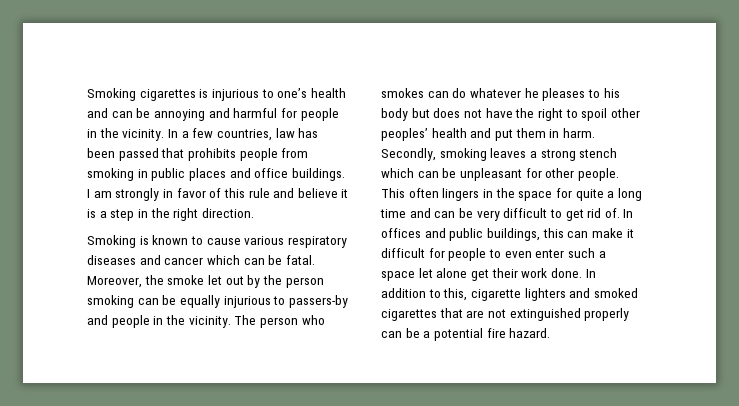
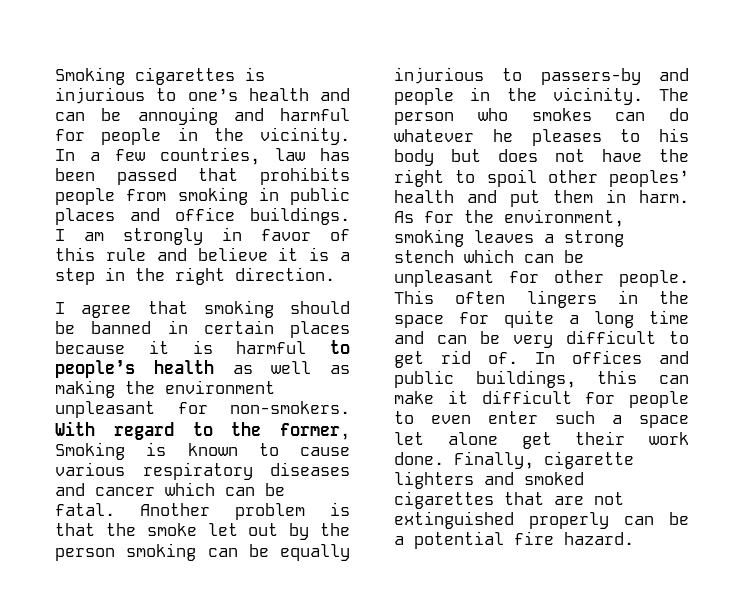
(254, 213) none -> [55,300,350,318] [55,320,350,338] [55,340,350,354] [55,360,350,378] [55,380,275,398] [55,401,350,418] [55,421,350,440] I agree that smoking should be banned in certain places because it is harmful to people’s health as well as making the environment unpleasant for non-smokers. With regard to the former,
[87,276,142,288] Moreover, -> [140,502,350,520] [55,523,95,536] Another problem is that
[381,148,436,161] Secondly, -> [394,209,624,227] As for the environment,
[585,269,596,278] [381,288,468,301] In addition to this, -> [454,451,534,469] Finally,

